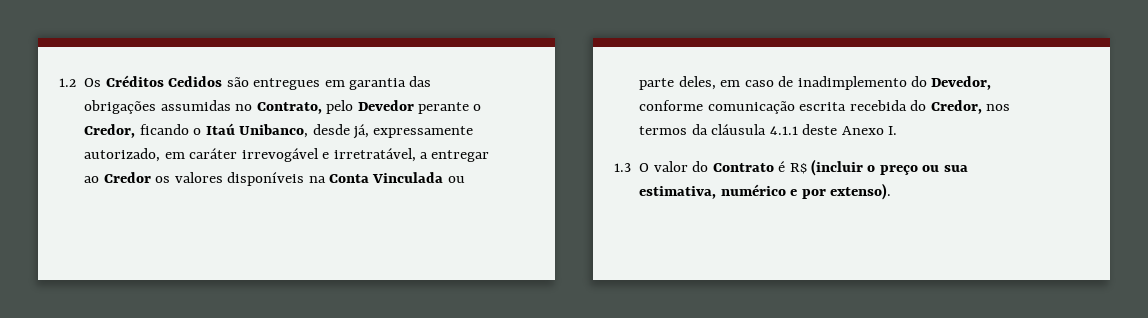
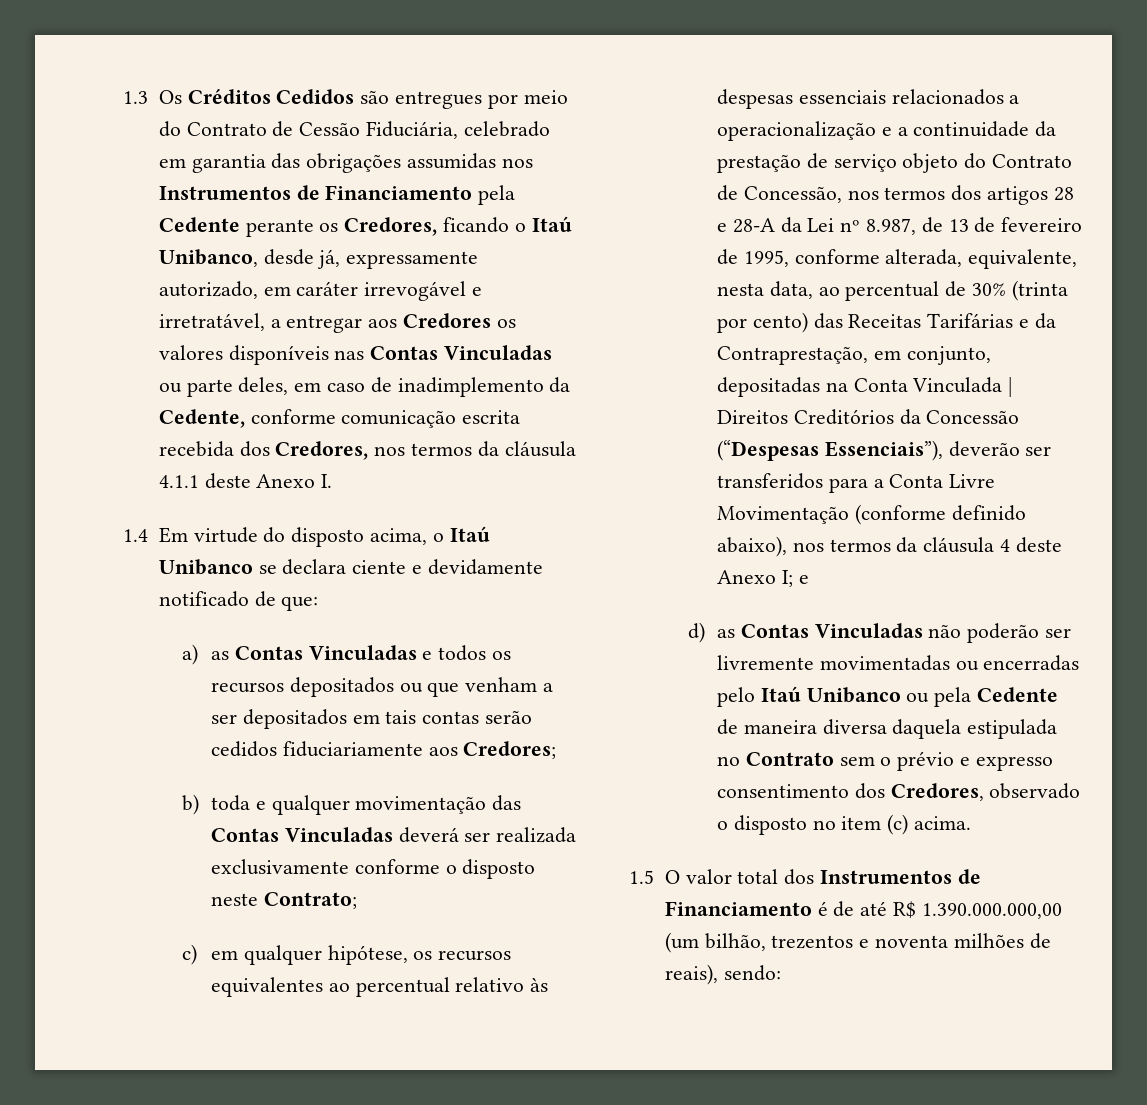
[59,78,76,87] 1.2 -> [123,91,148,104] 1.3
(321, 84) none -> [487,90,568,109] [158,121,550,139] por meio do Contrato de Cessão Fiduciária, celebrado
[235,100,482,114] [84,124,136,138] no Contrato, pelo Devedor perante o Credor, -> [501,158,533,168] [158,185,516,205] [158,217,438,237] nos Instrumentos de Financiamento pela Cedente perante os Credores,
[84,172,151,183] ao Credor -> [368,313,491,328] aos Credores
[308,172,444,183] na Conta Vinculada -> [334,345,552,360] nas Contas Vinculadas
[910,76,992,90] do Devedor, -> [549,377,571,393] [158,409,245,428] da Cedente,
[910,100,982,114] do Credor, -> [239,441,369,460] dos Credores,
[614,159,968,176] [639,183,892,200] 1.3 O valor do Contrato é R$ (incluir o preço ou sua estimativa, numérico e por extenso). -> [123,526,490,547] [158,559,543,575] [158,591,319,611] [181,644,512,665] [211,677,554,697] [211,709,533,729] [211,741,557,759] [181,794,522,815] [211,827,577,843] [211,859,536,879] [211,892,357,909] [181,944,512,965] [211,977,549,997] [717,89,1020,109] [717,121,1057,141] [717,153,1073,173] [717,185,1074,205] [717,217,1083,235] [717,249,1078,269] [717,280,1068,301] [717,312,1056,333] [717,346,991,365] [717,377,1013,397] [717,409,1020,425] [717,440,1052,461] [717,473,996,493] [717,504,1026,525] [717,536,1062,557] [717,570,809,587] [687,622,1072,643] [717,655,1080,671] [717,686,1059,707] [717,719,1058,739] [717,751,1053,771] [717,783,1081,801] [717,814,972,835] [629,869,981,885] [664,901,1062,919] [664,932,1051,953] [664,964,781,985] 1.4 Em virtude do disposto acima, o Itaú Unibanco se declara ciente e devidamente notificado de que: // a) as Contas Vinculadas e todos os recursos depositados ou que venham a ser depositados em tais contas serão cedidos fiduciariamente aos Credores; // b) toda e qualquer movimentação das Contas Vinculadas deverá ser realizada exclusivamente conforme o disposto neste Contrato; // c) em qualquer hipótese, os recursos equivalentes ao percentual relativo às despesas essenciais relacionados a operacionalização e a continuidade da prestação de serviço objeto do Contrato de Concessão, nos termos dos artigos 28 e 28-A da Lei nº 8.987, de 13 de fevereiro de 1995, conforme alterada, equivalente, nesta data, ao percentual de 30% (trinta por cento) das Receitas Tarifárias e da Contraprestação, em conjunto, depositadas na Conta Vinculada | Direitos Creditórios da Concessão (“Despesas Essenciais”), deverão ser transferidos para a Conta Livre Movimentação (conforme definido abaixo), nos termos da cláusula 4 deste Anexo I; e // d) as Contas Vinculadas não poderão ser livremente movimentadas ou encerradas pelo Itaú Unibanco ou pela Cedente de maneira diversa daquela estipulada no Contrato sem o prévio e expresso consentimento dos Credores, observado o disposto no item (c) acima. // 1.5 O valor total dos Instrumentos de Financiamento é de até R$ 1.390.000.000,00 (um bilhão, trezentos e noventa milhões de reais), sendo:

